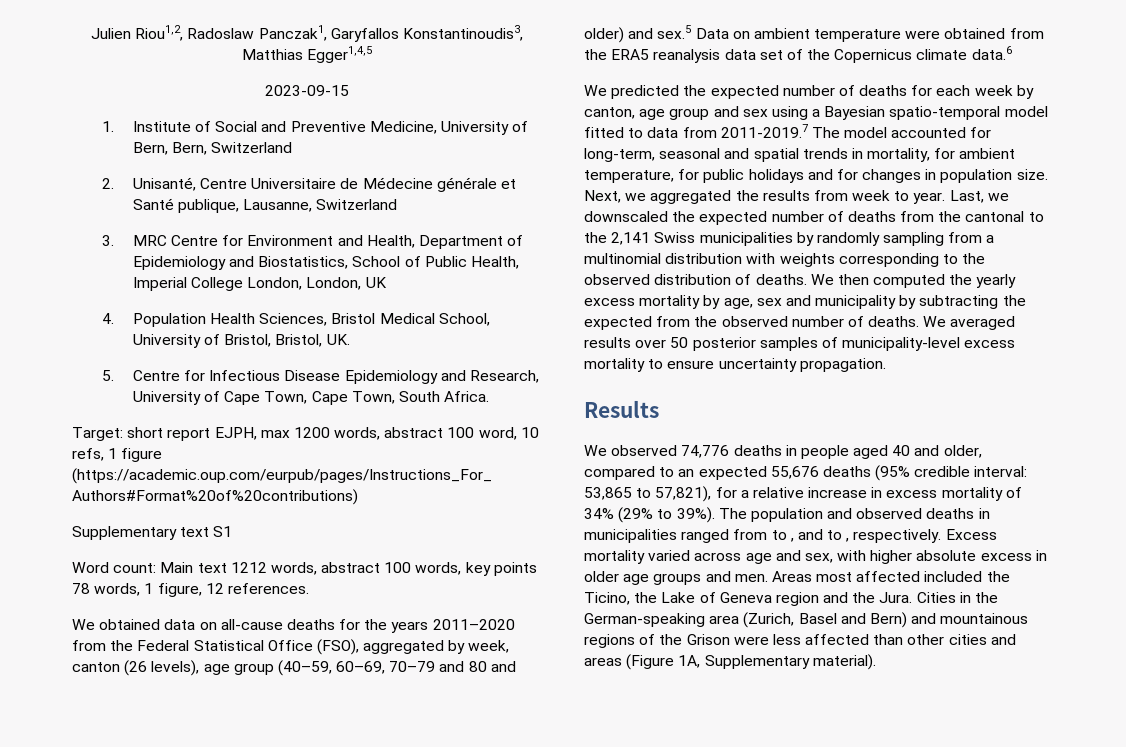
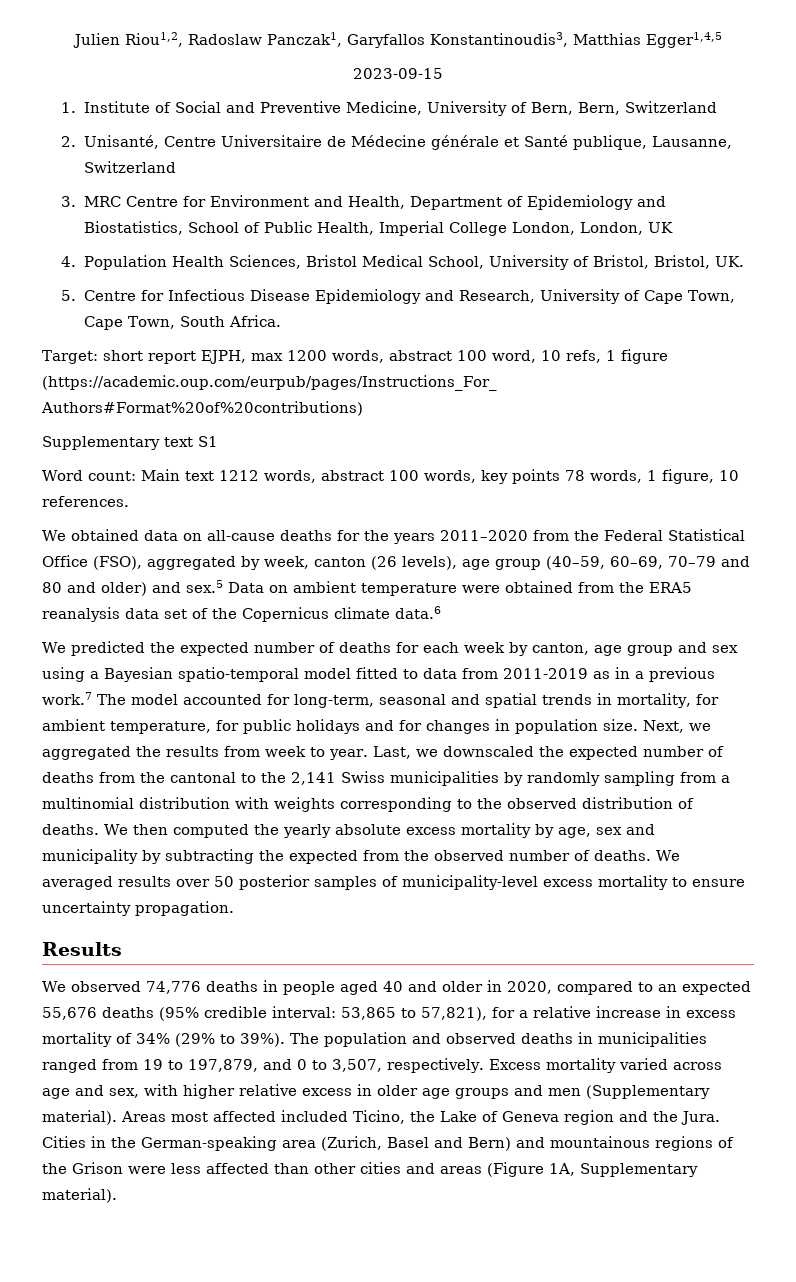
[205,583,224,594] 12 -> [718,470,739,481] 10
[720,124,808,138] 2011-2019.7 -> [503,667,715,682] [42,692,92,705] 2011-2019 as in a previous work.7
(1017, 281) none -> [334,824,401,835] absolute
[943,445,982,458] older, -> [441,980,552,994] older in 2020,
[771,529,850,542] to , and to , -> [143,1059,382,1072] 19 to 197,879, and 0 to 3,507,
[916,550,977,561] absolute -> [239,1084,297,1096] relative
[734,574,768,582] men. -> [548,1085,710,1099] [42,1110,117,1125] men (Supplementary material).
[986,571,1010,582] the -> (348, 1116) none

